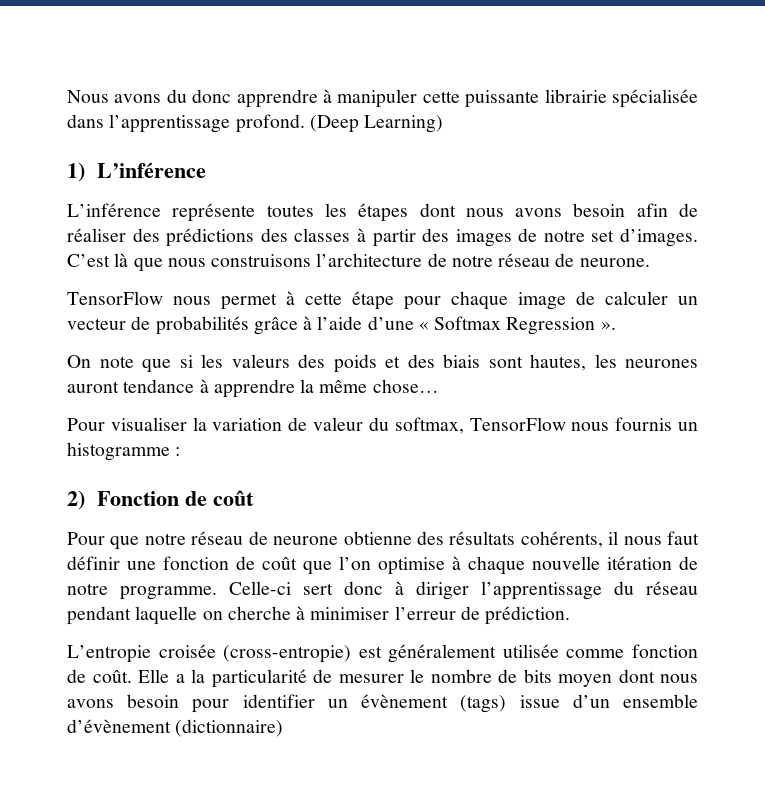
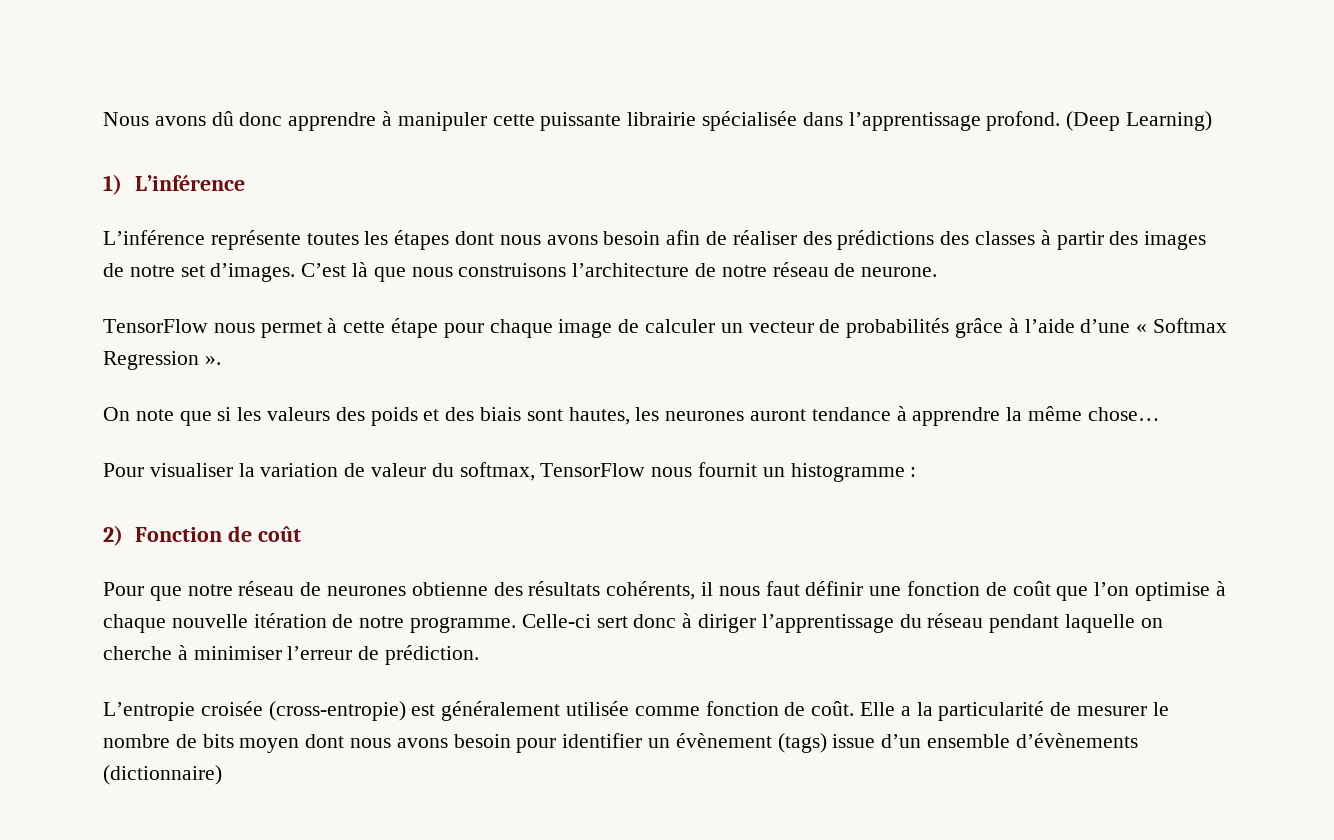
[166,89,187,103] du -> [211,111,234,126] dû
[615,417,673,431] fournis -> [698,462,758,477] fournit
[273,536,339,545] neurone -> [327,586,407,596] neurones
[67,719,171,733] d’évènement -> [1015,733,1138,748] d’évènements

